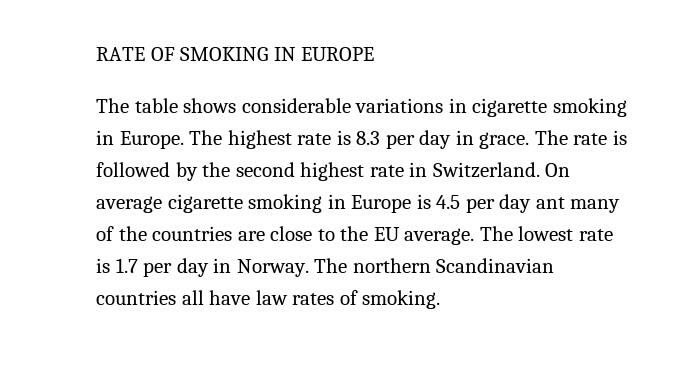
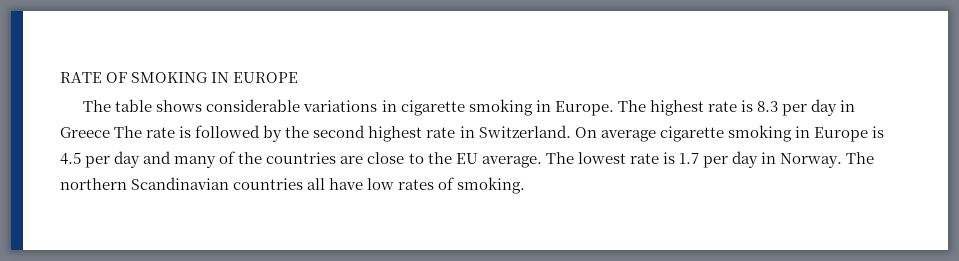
[479,132,530,149] grace. -> [60,127,110,138] Greece
[535,197,565,209] ant -> [143,151,172,164] and
[255,290,288,305] law -> [367,178,395,190] low

